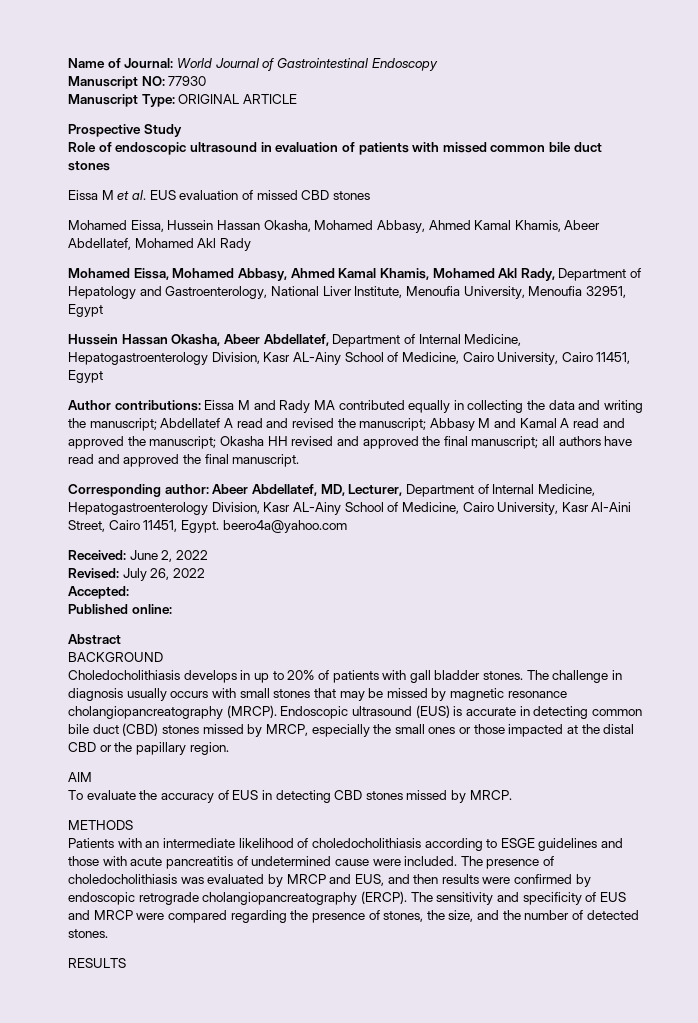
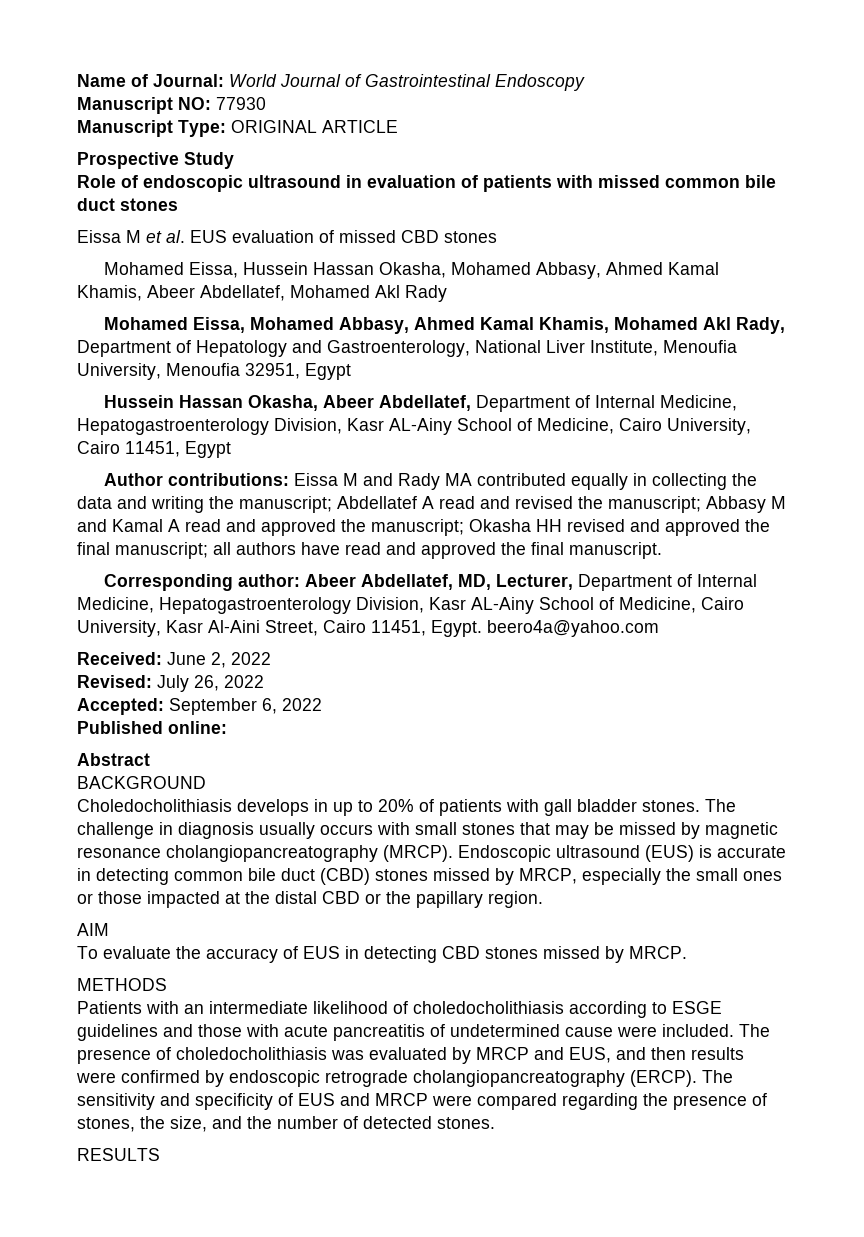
(129, 592) none -> [169,698,322,715] September 6, 2022

